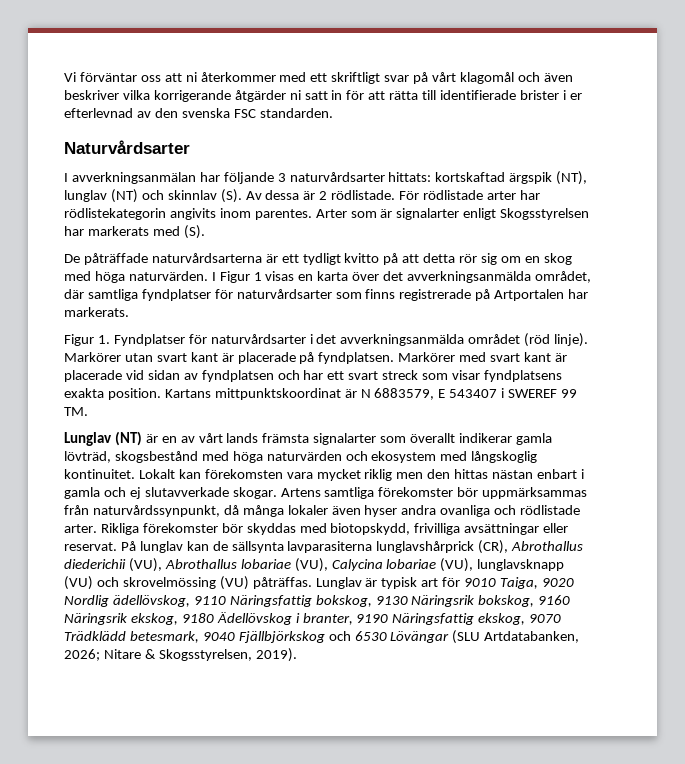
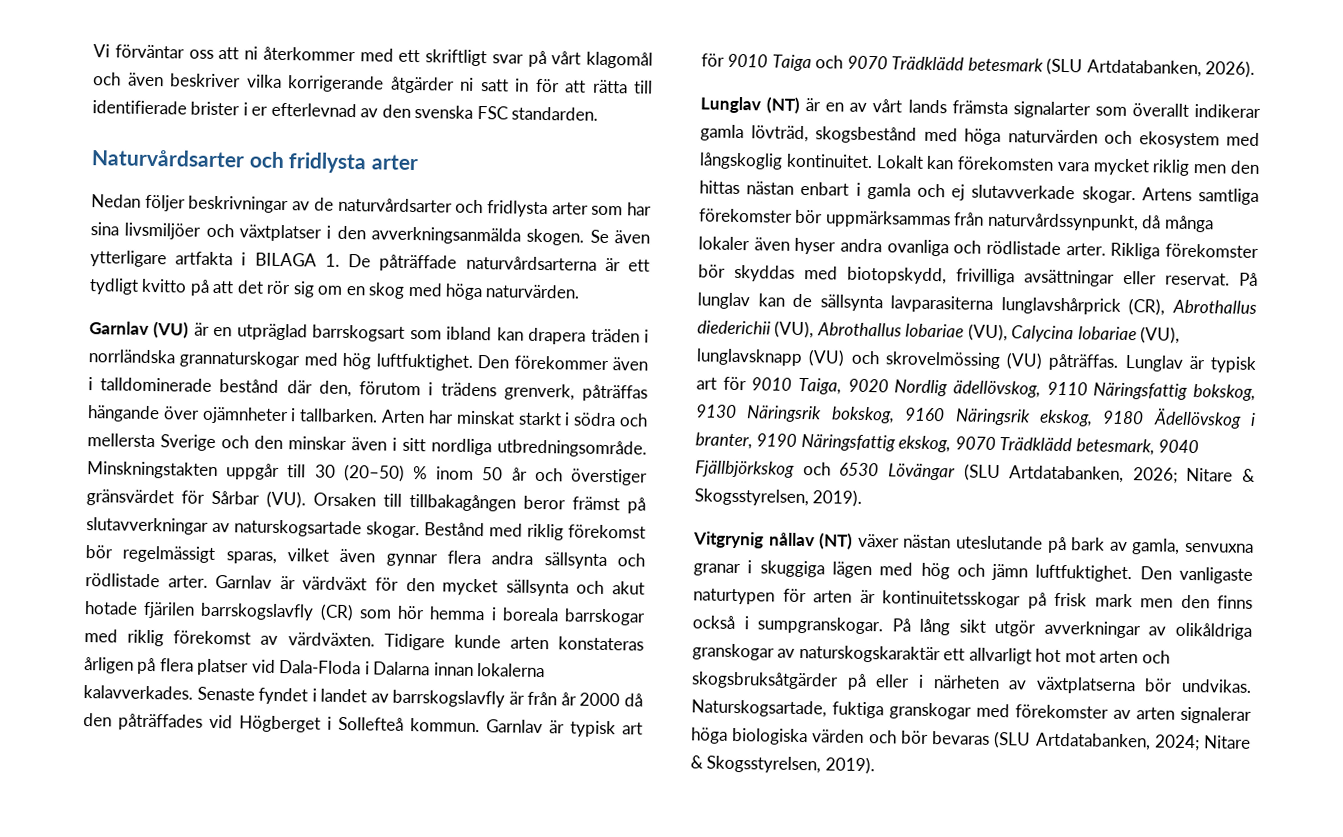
[64,171,588,185] [64,189,540,203] [64,208,590,220] [64,225,205,239] // I avverkningsanmälan har följande 3 naturvårdsarter hittats: kortskaftad ärgspik (NT), lunglav (NT) och skinnlav (S). Av dessa är 2 rödlistade. För rödlistade arter har rödlistekategorin angivits inom parentes. Arter som är signalarter enligt Skogsstyrelsen har markerats med (S). // -> [248,151,420,174] [91,194,652,218] [90,222,650,246] [90,250,340,268] och fridlysta arter // Nedan följer beskrivningar av de naturvårdsarter och fridlysta arter som har sina livsmiljöer och växtplatser i den avverkningsanmälda skogen. Se även ytterligare artfakta i BILAGA 1.
[423,253,456,263] detta -> [236,280,264,294] det
[211,271,591,283] [64,289,589,301] [64,307,129,317] [64,333,589,347] [64,352,567,364] [64,370,562,382] [64,388,578,400] [64,407,88,416] I Figur 1 visas en karta över det avverkningsanmälda området, där samtliga fyndplatser för naturvårdsarter som finns registrerade på Artportalen har markerats. // Figur 1. Fyndplatser för naturvårdsarter i det avverkningsanmälda området (röd linje). Markörer utan svart kant är placerade på fyndplatsen. Markörer med svart kant är placerade vid sidan av fyndplatsen och har ett svart streck som visar fyndplatsens exakta position. Kartans mittpunktskoordinat är N 6883579, E 543407 i SWEREF 99 TM. -> [89,321,649,345] [88,349,649,371] [88,377,648,402] [87,405,648,427] [87,433,647,458] [87,461,648,486] [86,489,646,514] [86,517,646,541] [85,545,645,570] [85,573,646,597] [84,601,646,626] [84,629,644,651] [84,657,546,678] [83,685,643,708] [83,713,643,738] [701,53,1256,78] // Garnlav (VU) är en utpräglad barrskogsart som ibland kan drapera träden i norrländska grannaturskogar med hög luftfuktighet. Den förekommer även i talldominerade bestånd där den, förutom i trädens grenverk, påträffas hängande över ojämnheter i tallbarken. Arten har minskat starkt i södra och mellersta Sverige och den minskar även i sitt nordliga utbredningsområde. Minskningstakten uppgår till 30 (20–50) % inom 50 år och överstiger gränsvärdet för Sårbar (VU). Orsaken till tillbakagången beror främst på slutavverkningar av naturskogsartade skogar. Bestånd med riklig förekomst bör regelmässigt sparas, vilket även gynnar flera andra sällsynta och rödlistade arter. Garnlav är värdväxt för den mycket sällsynta och akut hotade fjärilen barrskogslavfly (CR) som hör hemma i boreala barrskogar med riklig förekomst av värdväxten. Tidigare kunde arten konstateras årligen på flera platser vid Dala-Floda i Dalarna innan lokalerna kalavverkades. Senaste fyndet i landet av barrskogslavfly är från år 2000 då den påträffades vid Högberget i Sollefteå kommun. Garnlav är typisk art för 9010 Taiga och 9070 Trädklädd betesmark (SLU Artdatabanken, 2026).
(297, 655) none -> [693,531,1254,555] [693,560,1253,584] [693,588,1253,609] [692,615,1252,640] [692,643,1170,665] [691,671,1252,695] [691,699,1252,724] [691,727,1251,752] [690,755,875,775] // Vitgrynig nållav (NT) växer nästan uteslutande på bark av gamla, senvuxna granar i skuggiga lägen med hög och jämn luftfuktighet. Den vanligaste naturtypen för arten är kontinuitetsskogar på frisk mark men den finns också i sumpgranskogar. På lång sikt utgör avverkningar av olikåldriga granskogar av naturskogskaraktär ett allvarligt hot mot arten och skogsbruksåtgärder på eller i närheten av växtplatserna bör undvikas. Naturskogsartade, fuktiga granskogar med förekomster av arten signalerar höga biologiska värden och bör bevaras (SLU Artdatabanken, 2024; Nitare & Skogsstyrelsen, 2019).

